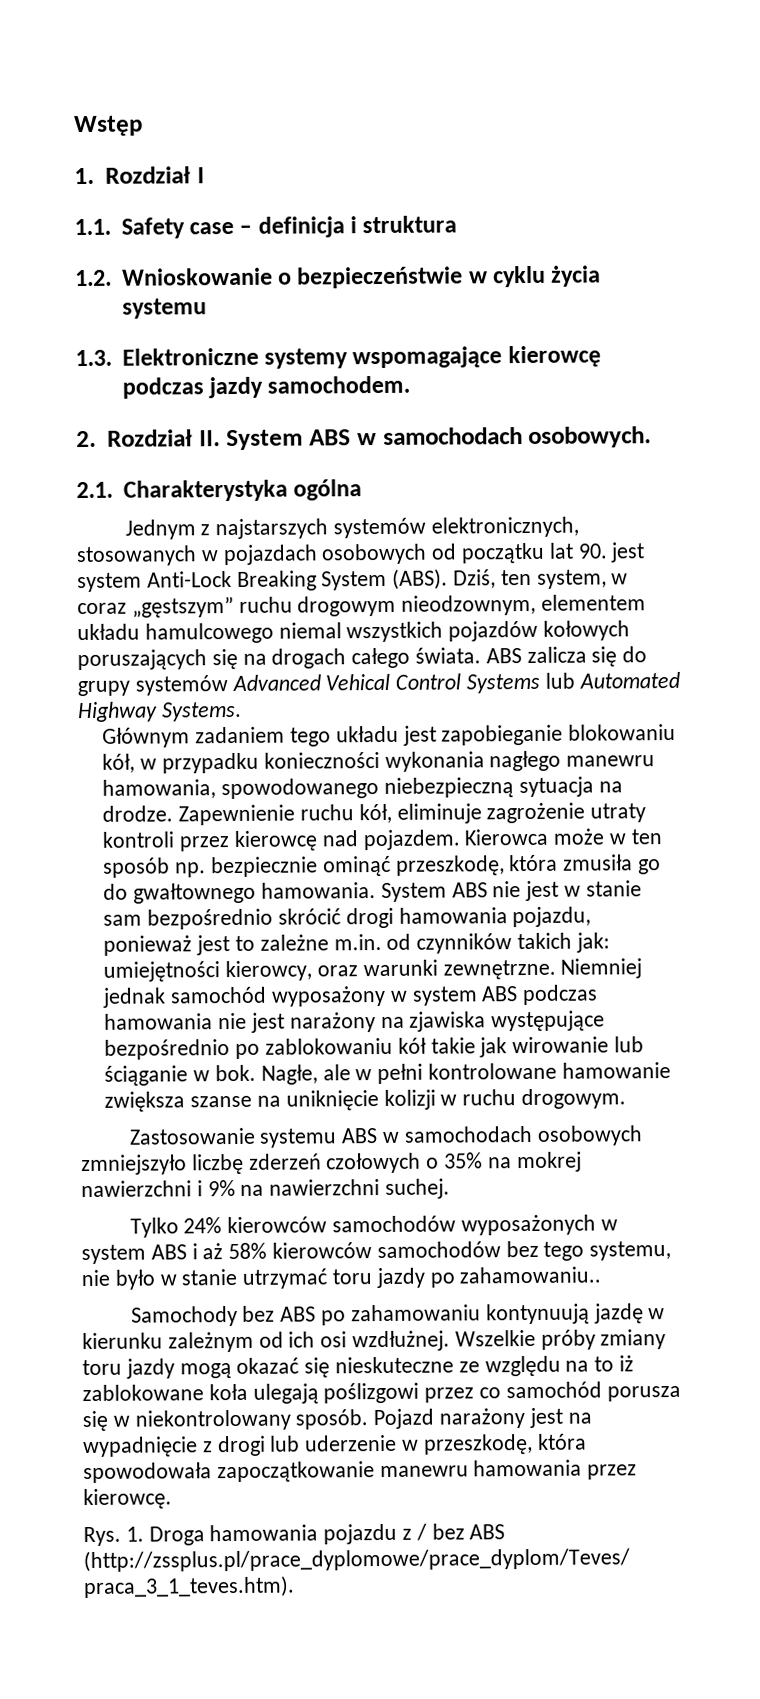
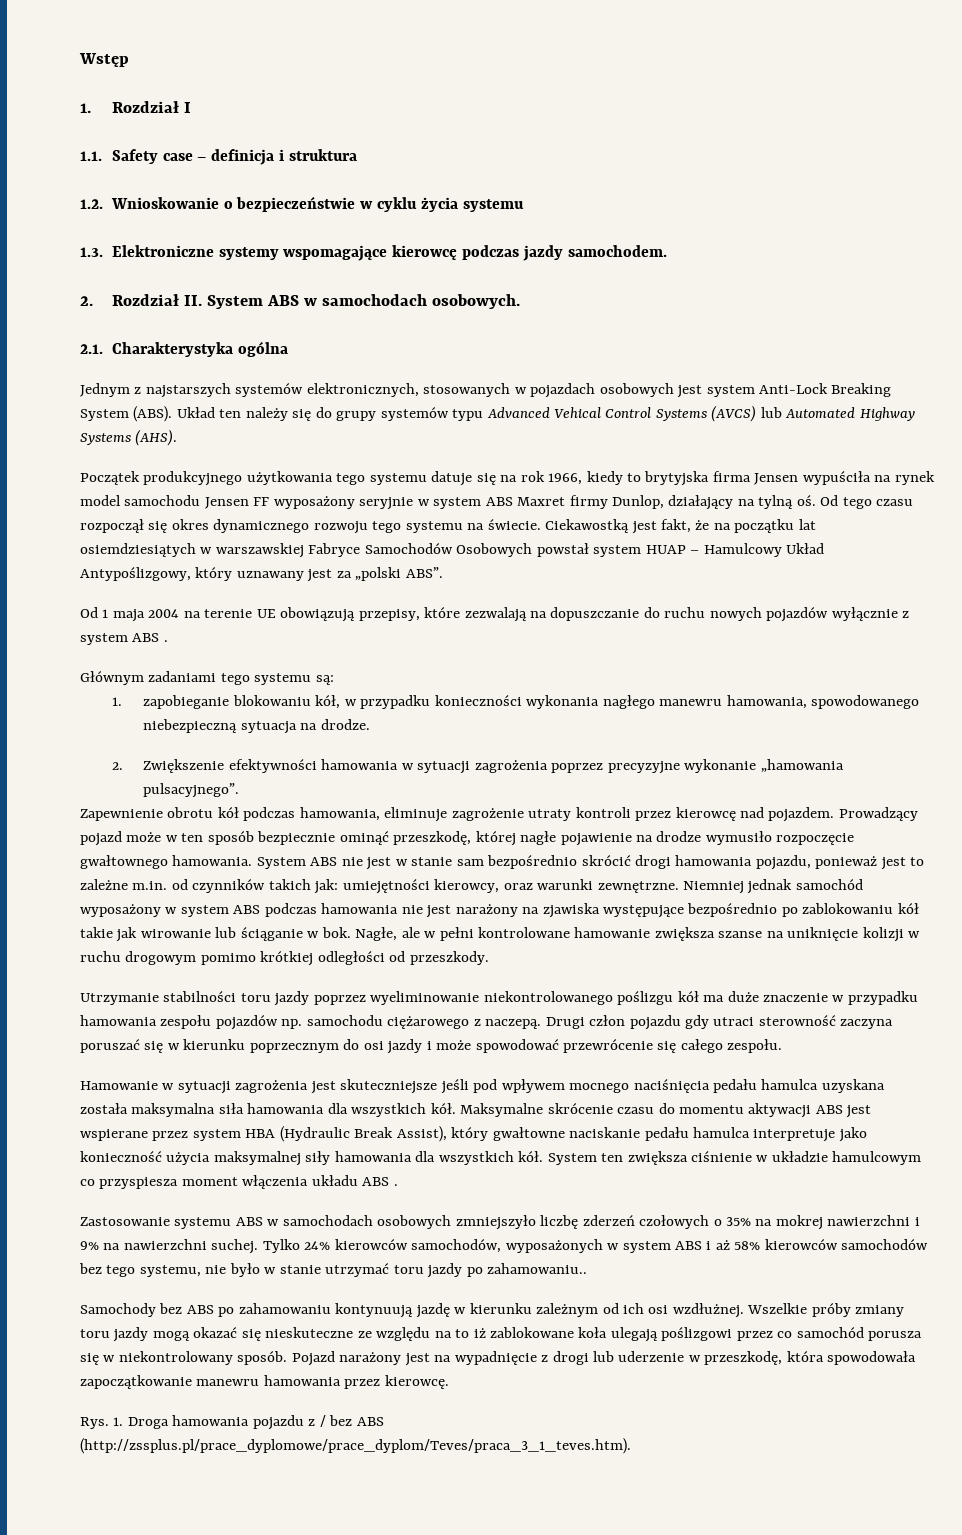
[431,542,608,564] od początku lat 90. -> (674, 390) none
[453,569,629,589] [77,594,647,618] [77,620,631,644] [77,646,587,671] Dziś, ten system, w coraz „gęstszym” ruchu drogowym nieodzownym, elementem układu hamulcowego niemal wszystkich pojazdów kołowych poruszających się na drogach całego świata. ABS zalicza -> [176,407,288,421] Układ ten należy
(228, 685) none -> [452,409,484,421] typu
(541, 683) none -> [711,405,757,422] (AVCS)
[160,701,242,722] [102,725,437,748] Systems. // Głównym zadaniem tego układu jest -> [80,429,178,446] [80,471,935,486] [80,495,914,510] [80,519,816,534] [80,543,825,558] [80,567,443,582] [80,607,910,622] [80,633,168,645] [80,671,334,685] [111,697,122,706] Systems (AHS). // Początek produkcyjnego użytkowania tego systemu datuje się na rok 1966, kiedy to brytyjska firma Jensen wypuściła na rynek model samochodu Jensen FF wyposażony seryjnie w system ABS Maxret firmy Dunlop, działający na tylną oś. Od tego czasu rozpoczął się okres dynamicznego rozwoju tego systemu na świecie. Ciekawostką jest fakt, że na początku lat osiemdziesiątych w warszawskiej Fabryce Samochodów Osobowych powstał system HUAP – Hamulcowy Układ Antypoślizgowy, który uznawany jest za „polski ABS”. // Od 1 maja 2004 na terenie UE obowiązują przepisy, które zezwalają na dopuszczanie do ruchu nowych pojazdów wyłącznie z system ABS . // Głównym zadaniami tego systemu są: // 1.
[178,803,392,826] Zapewnienie ruchu kół, -> [111,759,844,774] [143,783,240,798] [80,807,380,821] // 2. Zwiększenie efektywności hamowania w sytuacji zagrożenia poprzez precyzyjne wykonanie „hamowania pulsacyjnego”. // Zapewnienie obrotu kół podczas hamowania,
[464,828,549,846] Kierowca -> [838,807,918,821] [80,831,122,846] Prowadzący pojazd
[175,862,207,878] np. -> (254, 838) none
[509,854,661,875] [103,883,129,900] która zmusiła go do -> [475,831,855,846] której nagłe pojawienie na drodze wymusiło rozpoczęcie
[520,1088,626,1110] drogowym. -> [125,951,489,966] [80,991,918,1006] [80,1015,894,1030] [80,1039,783,1054] [80,1079,885,1094] [80,1103,872,1118] [80,1126,867,1142] [80,1151,922,1166] [80,1175,398,1189] drogowym pomimo krótkiej odległości od przeszkody. // Utrzymanie stabilności toru jazdy poprzez wyeliminowanie niekontrolowanego poślizgu kół ma duże znaczenie w przypadku hamowania zespołu pojazdów np. samochodu ciężarowego z naczepą. Drugi człon pojazdu gdy utraci sterowność zaczyna poruszać się w kierunku poprzecznym do osi jazdy i może spowodować przewrócenie się całego zespołu. // Hamowanie w sytuacji zagrożenia jest skuteczniejsze jeśli pod wpływem mocnego naciśnięcia pedału hamulca uzyskana została maksymalna siła hamowania dla wszystkich kół. Maksymalne skrócenie czasu do momentu aktywacji ABS jest wspierane przez system HBA (Hydraulic Break Assist), który gwałtowne naciskanie pedału hamulca interpretuje jako konieczność użycia maksymalnej siły hamowania dla wszystkich kół. System ten zwiększa ciśnienie w układzie hamulcowym co przyspiesza moment włączenia układu ABS .
(451, 1188) // -> (259, 1246) none
[332,1215,457,1233] samochodów -> [411,1239,502,1253] samochodów,

